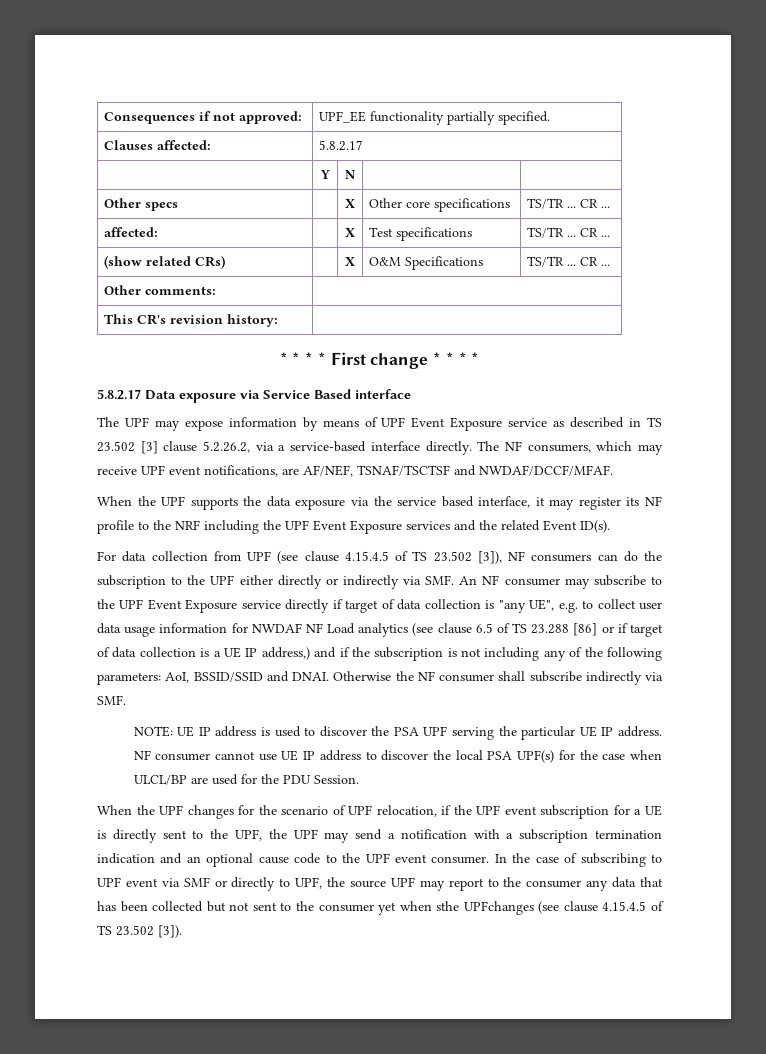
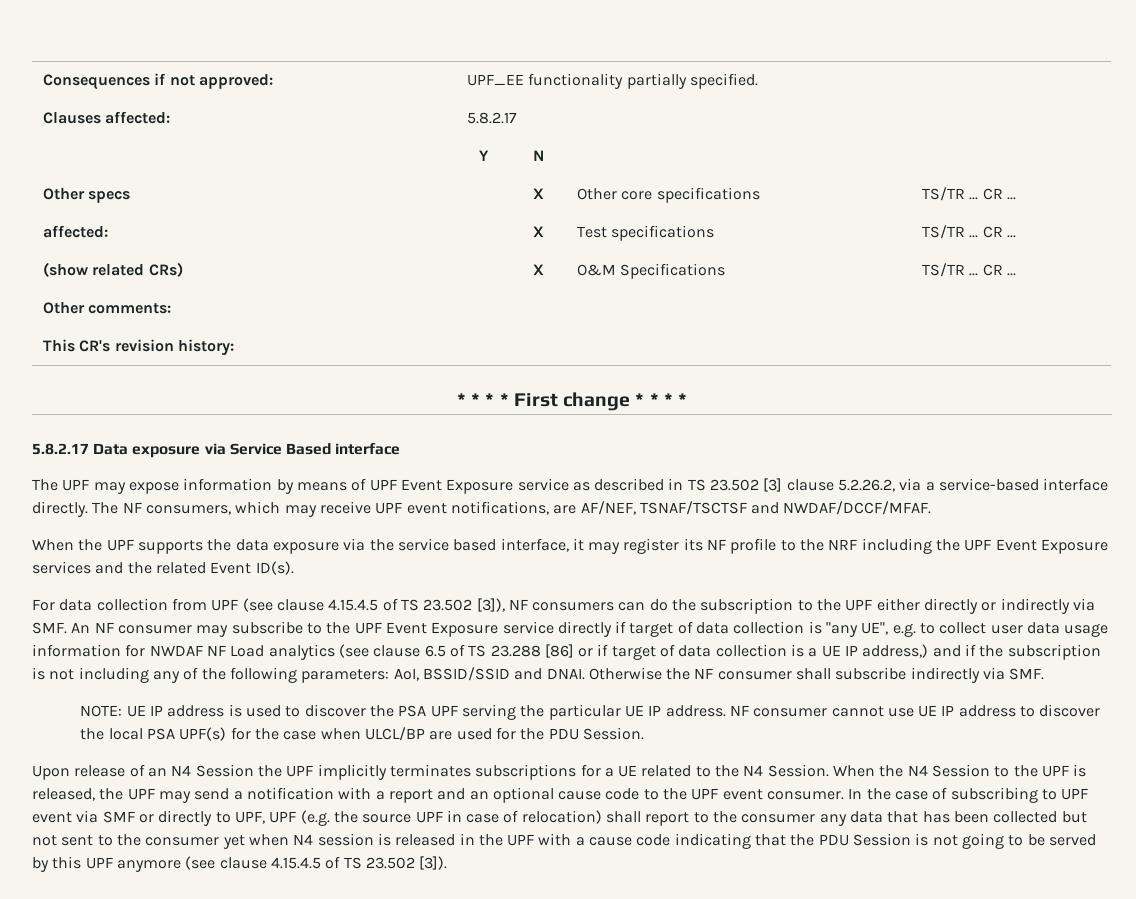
[97,805,662,819] [97,829,262,843] When the UPF changes for the scenario of UPF relocation, if the UPF event subscription for a UE is directly sent to the UPF, -> [32,764,1087,780] [32,788,95,801] Upon release of an N4 Session the UPF implicitly terminates subscriptions for a UE related to the N4 Session. When the N4 Session to the UPF is released,
[519,829,663,843] [97,853,155,864] subscription termination indication -> [388,789,433,803] report
(323, 883) none -> [269,810,330,826] UPF (e.g.
[419,880,445,891] may -> [446,810,642,824] in case of relocation) shall
[436,901,534,915] sthe UPFchanges -> [293,833,1096,849] [32,856,181,872] N4 session is released in the UPF with a cause code indicating that the PDU Session is not going to be served by this UPF anymore

